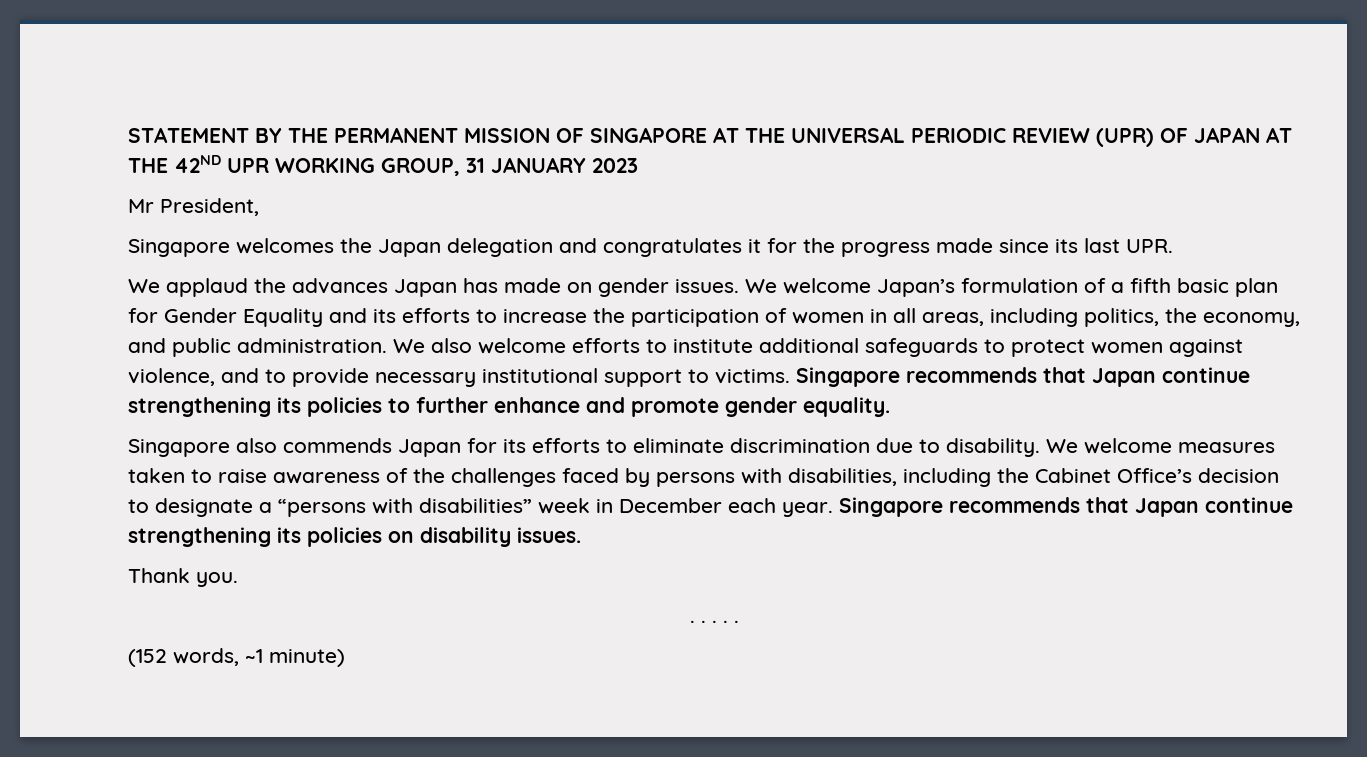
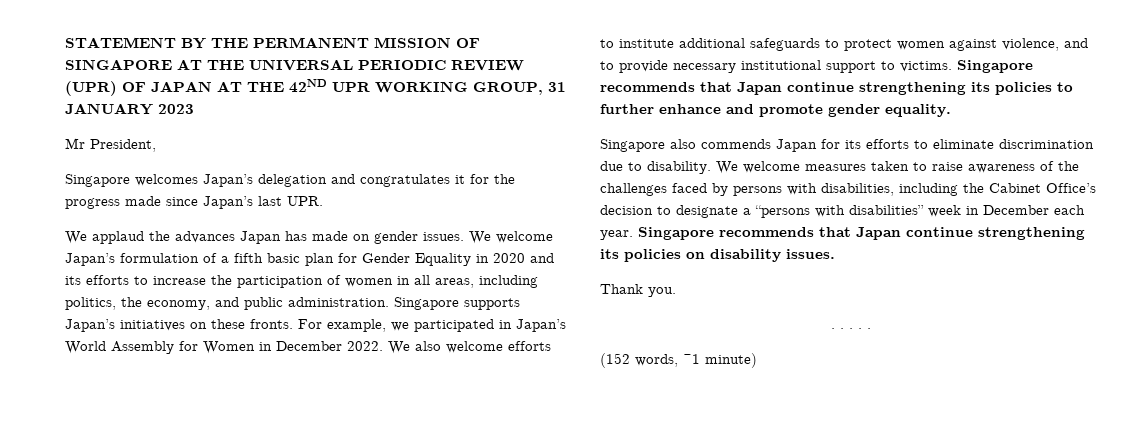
[340,238,441,257] the Japan -> [203,174,253,187] Japan’s
[1055,239,1078,253] its -> [203,196,253,209] Japan’s
(323, 317) none -> [476,253,525,263] in 2020
(387, 345) none -> [394,297,520,310] [65,319,566,332] [65,341,383,354] Singapore supports Japan’s initiatives on these fronts. For example, we participated in Japan’s World Assembly for Women in December 2022.

